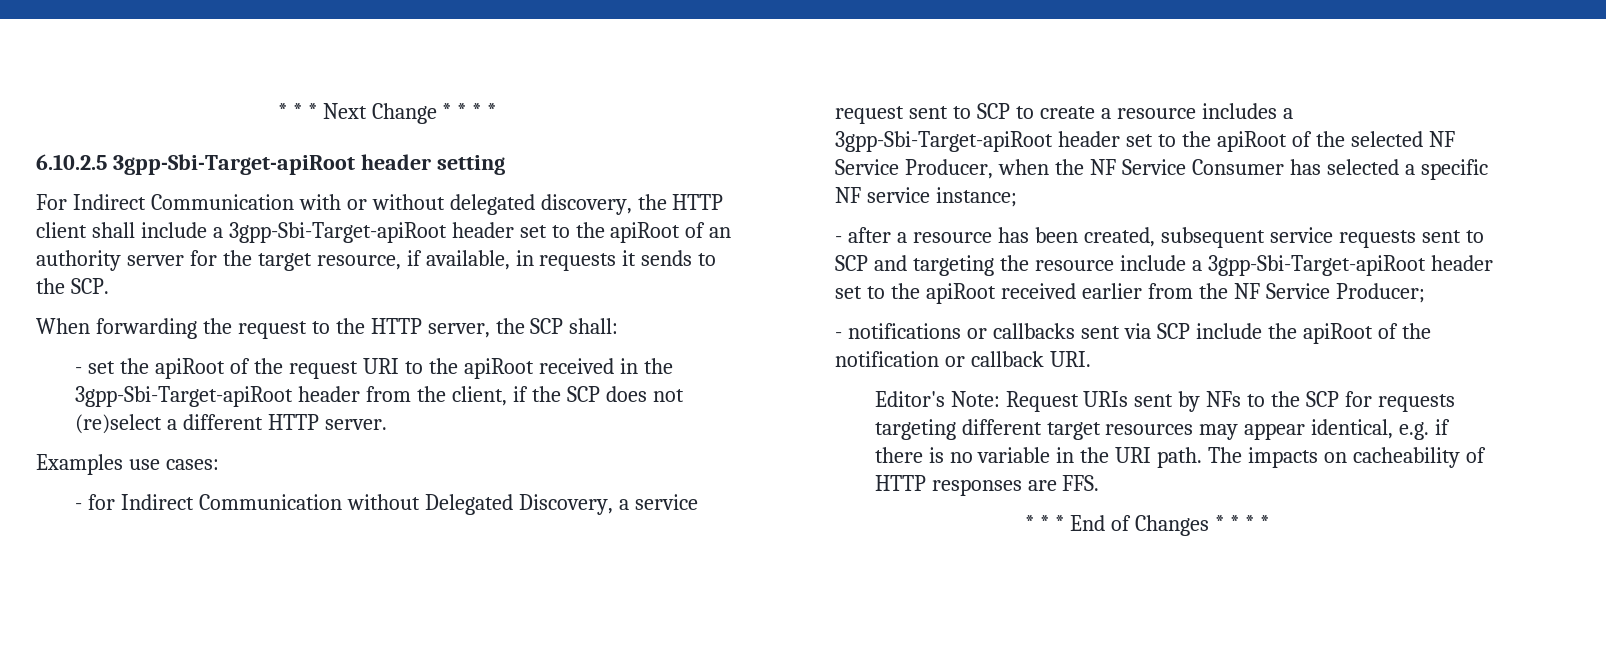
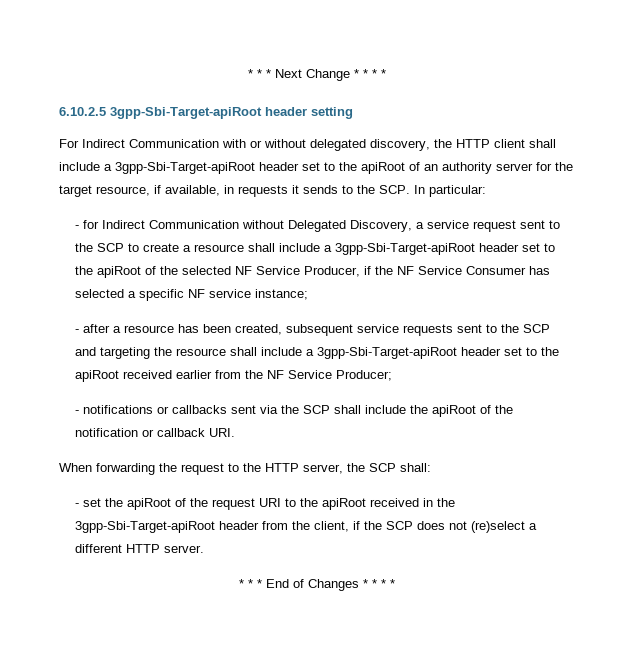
(109, 286) none -> [414,185,486,197] [74,220,560,232] [74,243,555,255] [74,266,550,278] [74,289,308,301] [74,324,550,336] [74,347,559,359] [74,370,392,382] [74,405,513,417] [74,428,235,437] In particular: // - for Indirect Communication without Delegated Discovery, a service request sent to the SCP to create a resource shall include a 3gpp-Sbi-Target-apiRoot header set to the apiRoot of the selected NF Service Producer, if the NF Service Consumer has selected a specific NF service instance; // - after a resource has been created, subsequent service requests sent to the SCP and targeting the resource shall include a 3gpp-Sbi-Target-apiRoot header set to the apiRoot received earlier from the NF Service Producer; // - notifications or callbacks sent via the SCP shall include the apiRoot of the notification or callback URI.
[36,454,219,475] [75,494,698,515] [835,103,1293,124] [835,131,1455,152] [835,159,1488,180] [835,187,1018,207] [835,227,1484,248] [835,255,1493,276] [835,283,1425,304] [835,323,1431,344] [835,351,1092,367] [874,391,1455,412] [874,419,1451,440] [874,447,1486,468] [874,475,1100,496] // Examples use cases: // - for Indirect Communication without Delegated Discovery, a service request sent to SCP to create a resource includes a 3gpp-Sbi-Target-apiRoot header set to the apiRoot of the selected NF Service Producer, when the NF Service Consumer has selected a specific NF service instance; // - after a resource has been created, subsequent service requests sent to SCP and targeting the resource include a 3gpp-Sbi-Target-apiRoot header set to the apiRoot received earlier from the NF Service Producer; // - notifications or callbacks sent via SCP include the apiRoot of the notification or callback URI. // Editor's Note: Request URIs sent by NFs to the SCP for requests targeting different target resources may appear identical, e.g. if there is no variable in the URI path. The impacts on cacheability of HTTP responses are FFS. -> (204, 549) none

